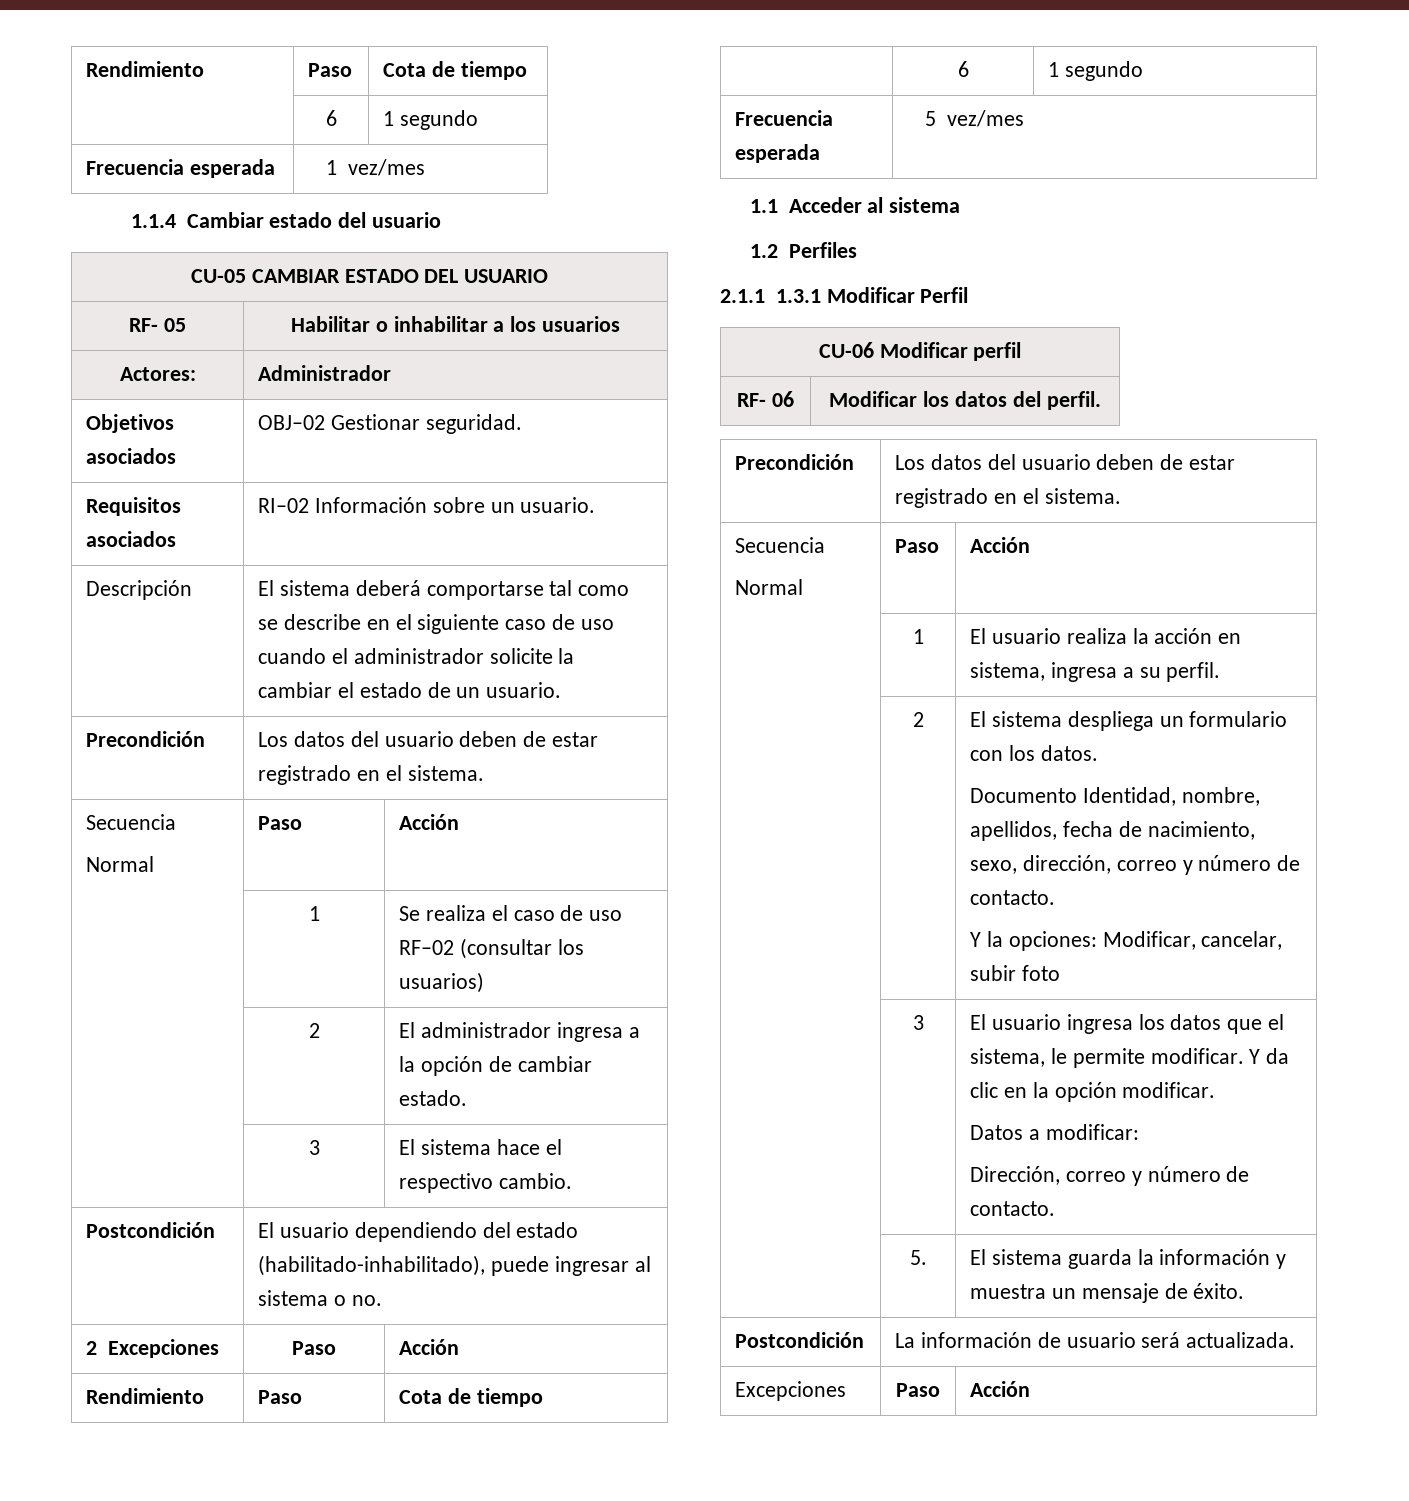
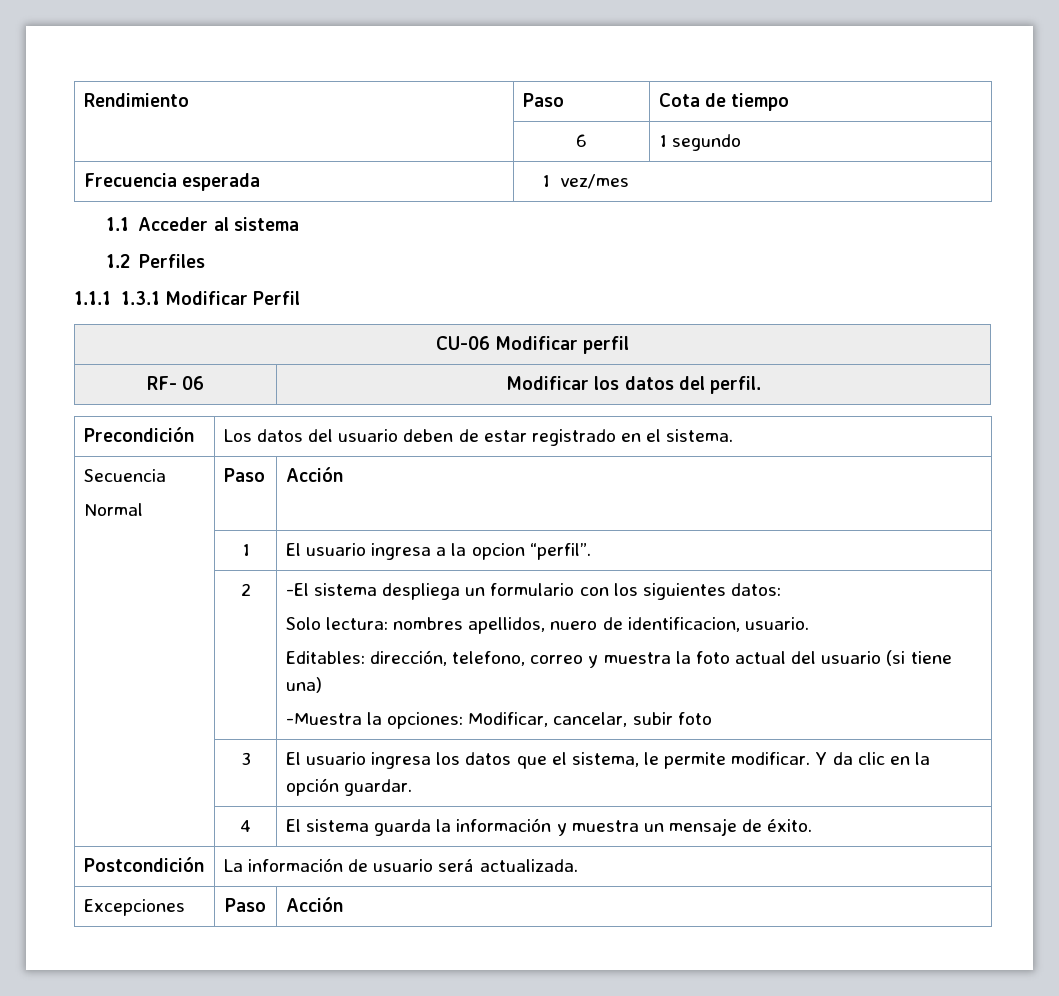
[86,61,205,77] [308,63,353,77] [383,61,527,80] [325,110,337,126] [383,110,479,130] [86,159,276,178] [326,159,425,176] [130,212,441,228] [190,269,549,283] [129,318,186,332] [290,316,621,332] [119,367,196,381] [258,365,392,381] [86,414,175,433] [86,448,177,464] [258,414,522,434] [86,497,182,516] [86,531,177,547] [258,497,596,513] [86,580,193,600] [258,580,630,600] [258,614,614,634] [258,648,575,664] [258,682,562,698] [86,731,206,747] [258,731,599,747] [258,765,484,785] [86,814,177,830] [86,856,155,872] [258,816,303,830] [399,814,460,830] [308,906,320,921] [399,905,623,921] [399,938,584,959] [399,972,485,993] [308,1023,320,1038] [399,1022,640,1042] [399,1056,592,1076] [399,1090,468,1106] [308,1140,320,1155] [399,1139,562,1155] [399,1173,573,1193] [86,1222,216,1238] [258,1222,579,1242] [258,1255,651,1276] [258,1290,382,1306] [86,1339,219,1358] [292,1341,336,1355] [399,1339,460,1355] [86,1388,205,1404] [258,1390,303,1404] [399,1388,543,1407] [957,61,969,77] [1048,61,1144,81] [735,110,834,126] [735,144,821,163] [925,111,937,126] Rendimiento | Paso | Cota de tiempo // | 6 | 1 segundo // Frecuencia esperada | 1 vez/mes // 1.1.4 Cambiar estado del usuario // CU-05 CAMBIAR ESTADO DEL USUARIO // RF- 05 | Habilitar o inhabilitar a los usuarios // Actores: | Administrador // Objetivos asociados | OBJ–02 Gestionar seguridad. // Requisitos asociados | RI–02 Información sobre un usuario. // Descripción | El sistema deberá comportarse tal como se describe en el siguiente caso de uso cuando el administrador solicite la cambiar el estado de un usuario. // Precondición | Los datos del usuario deben de estar registrado en el sistema. // Secuencia // Normal | Paso | Acción // | 1 | Se realiza el caso de uso RF–02 (consultar los usuarios) // | 2 | El administrador ingresa a la opción de cambiar estado. // | 3 | El sistema hace el respectivo cambio. // Postcondición | El usuario dependiendo del estado (habilitado-inhabilitado), puede ingresar al sistema o no. // 2 Excepciones | Paso | Acción // Rendimiento | Paso | Cota de tiempo // | 6 | 1 segundo // Frecuencia esperada | 5 -> [83,93,189,107] [522,93,564,107] [658,93,790,111] [576,134,587,147] [658,134,742,151] [83,173,261,191] [542,175,551,187] Rendimiento | Paso | Cota de tiempo // | 6 | 1 segundo // Frecuencia esperada | 1
[720,289,765,303] 2.1.1 -> [74,291,111,305] 1.1.1
[1066,628,1242,644] [970,662,1221,682] [912,712,924,727] [970,711,987,727] realiza la acción en sistema, ingresa a su perfil. // | 2 | El -> [371,543,591,560] [240,583,251,596] [285,583,309,596] ingresa a la opcion “perfil”. // | 2 | -El
[1040,745,1098,761] [970,787,1260,806] [970,821,1255,841] [970,855,1301,875] [970,890,1056,905] [970,932,982,947] datos. // Documento Identidad, nombre, apellidos, fecha de nacimiento, sexo, dirección, correo y número de contacto. // Y -> [642,583,782,600] [285,617,809,634] [285,650,952,668] [285,677,322,693] [285,713,362,725] siguientes datos: // Solo lectura: nombres apellidos, nuero de identificacion, usuario. // Editables: dirección, telefono, correo y muestra la foto actual del usuario (si tiene una) // -Muestra
[1122,1082,1216,1098] [970,1124,1139,1140] [970,1166,1250,1186] [970,1201,1056,1216] [909,1250,927,1265] modificar. // Datos a modificar: // Dirección, correo y número de contacto. // | 5. -> [344,779,413,796] [240,820,251,832] guardar. // | 4

